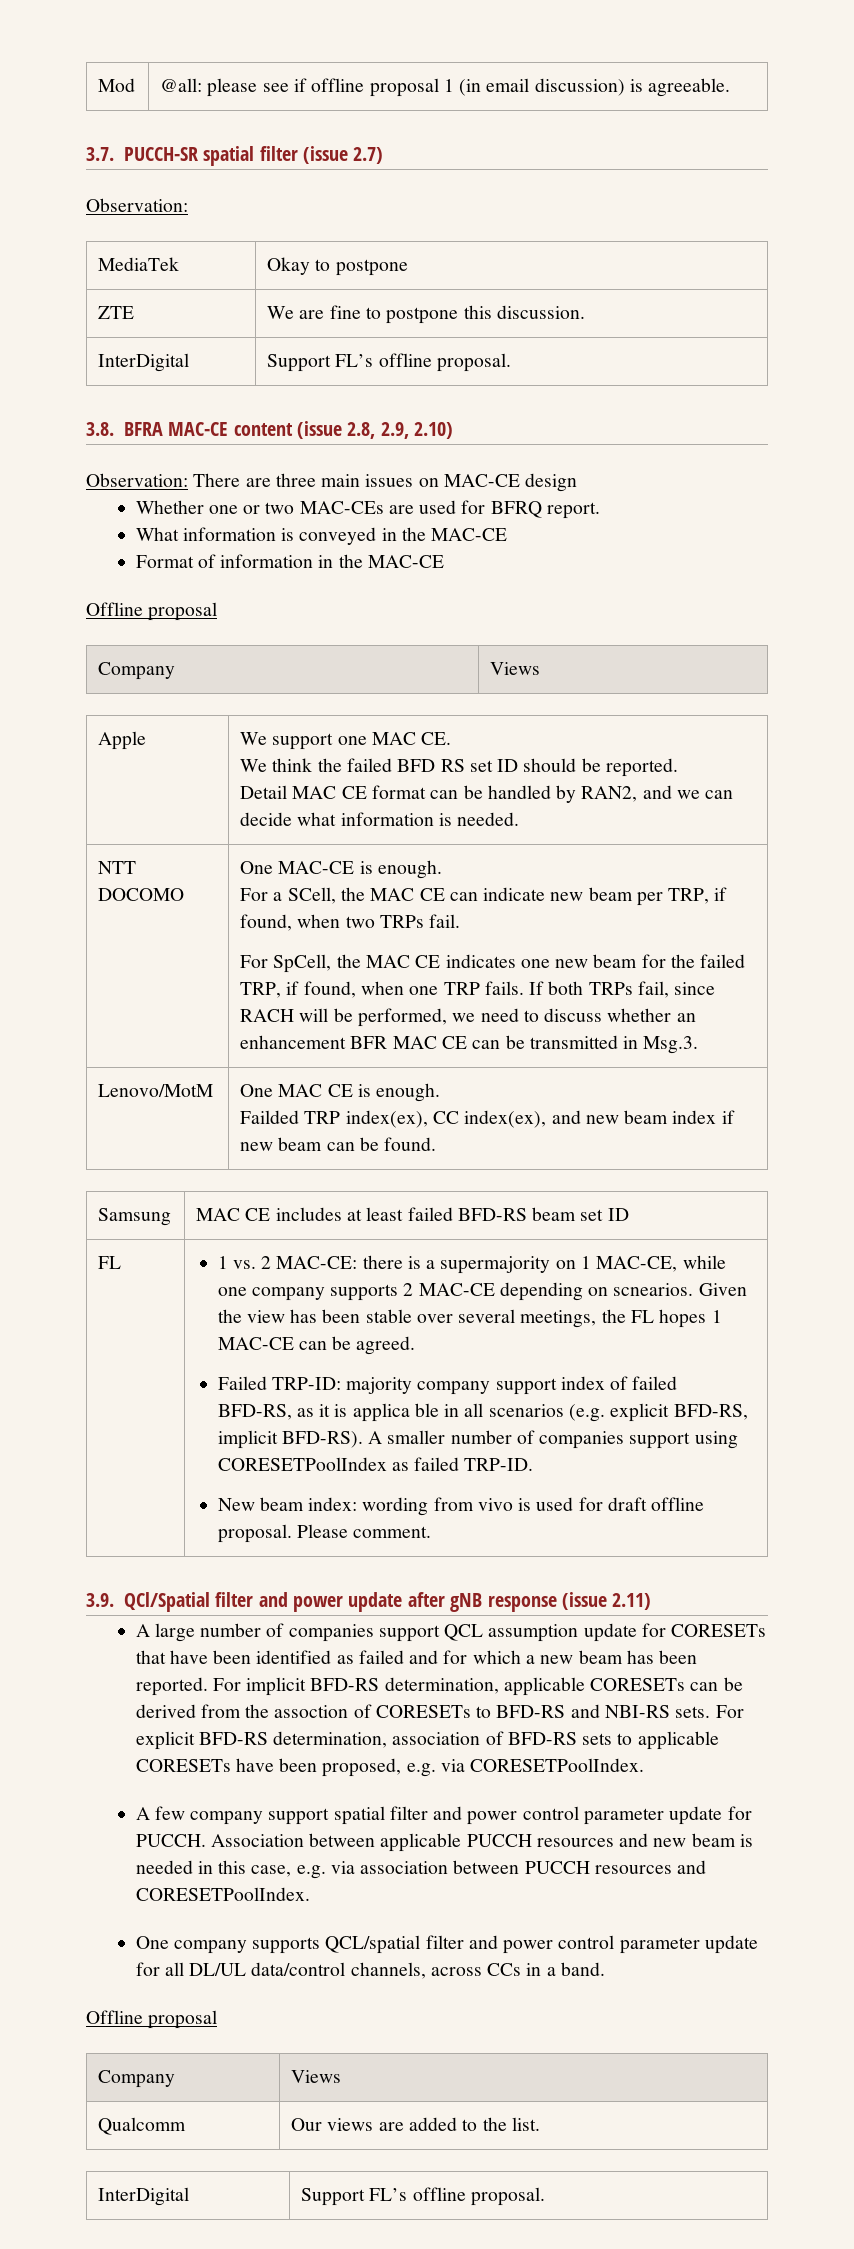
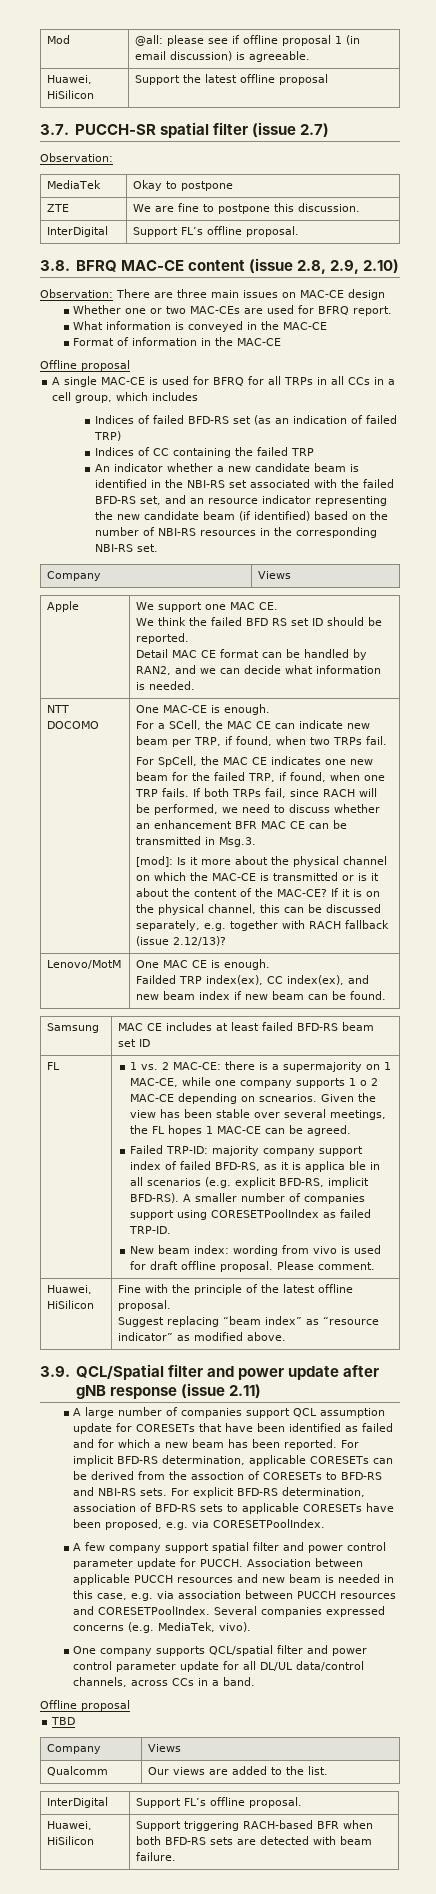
(731, 87) none -> [47,75,93,84] [47,90,95,99] [135,74,329,85] // Huawei, HiSilicon | Support the latest offline proposal
[123,422,163,436] BFRA -> [75,260,117,272] BFRQ
(218, 611) none -> [52,376,396,387] [52,392,199,403] [94,415,397,425] [93,431,121,441] [94,447,314,458] [94,463,359,472] [94,479,394,488] [94,495,387,506] [94,511,388,521] [94,527,377,538] [94,544,158,552] // A single MAC-CE is used for BFRQ for all TRPs in all CCs in a cell group, which includes // Indices of failed BFD-RS set (as an indication of failed TRP) // Indices of CC containing the failed TRP // An indicator whether a new candidate beam is identified in the NBI-RS set associated with the failed BFD-RS set, and an resource indicator representing the new candidate beam (if identified) based on the number of NBI-RS resources in the corresponding NBI-RS set.
(699, 1045) none -> [136,856,388,867] [136,872,380,881] [136,888,381,897] [136,904,382,915] [136,920,390,931] [136,936,227,946] // [mod]: Is it more about the physical channel on which the MAC-CE is transmitted or is it about the content of the MAC-CE? If it is on the physical channel, this can be discussed separately, e.g. together with RACH fallback (issue 2.12/13)?
(399, 1292) none -> [349,1078,368,1086] 1 o
(432, 1532) none -> [47,1285,93,1294] [47,1300,95,1309] [118,1284,354,1295] [118,1300,172,1311] [118,1316,380,1327] [118,1332,287,1341] // Huawei, HiSilicon | Fine with the principle of the latest offline proposal. // Suggest replacing “beam index” as “resource indicator” as modified above.
[123,1592,210,1612] QCl/Spatial -> [75,1364,164,1380] QCL/Spatial
(310, 1894) none -> [214,1606,386,1617] [73,1622,252,1633] Several companies expressed concerns (e.g. MediaTek, vivo).
(218, 2019) none -> [51,1717,76,1725] // TBD
(545, 2196) none -> [47,1821,93,1830] [47,1836,95,1845] [136,1820,374,1831] [136,1836,373,1845] [136,1852,177,1861] // Huawei, HiSilicon | Support triggering RACH-based BFR when both BFD-RS sets are detected with beam failure.

